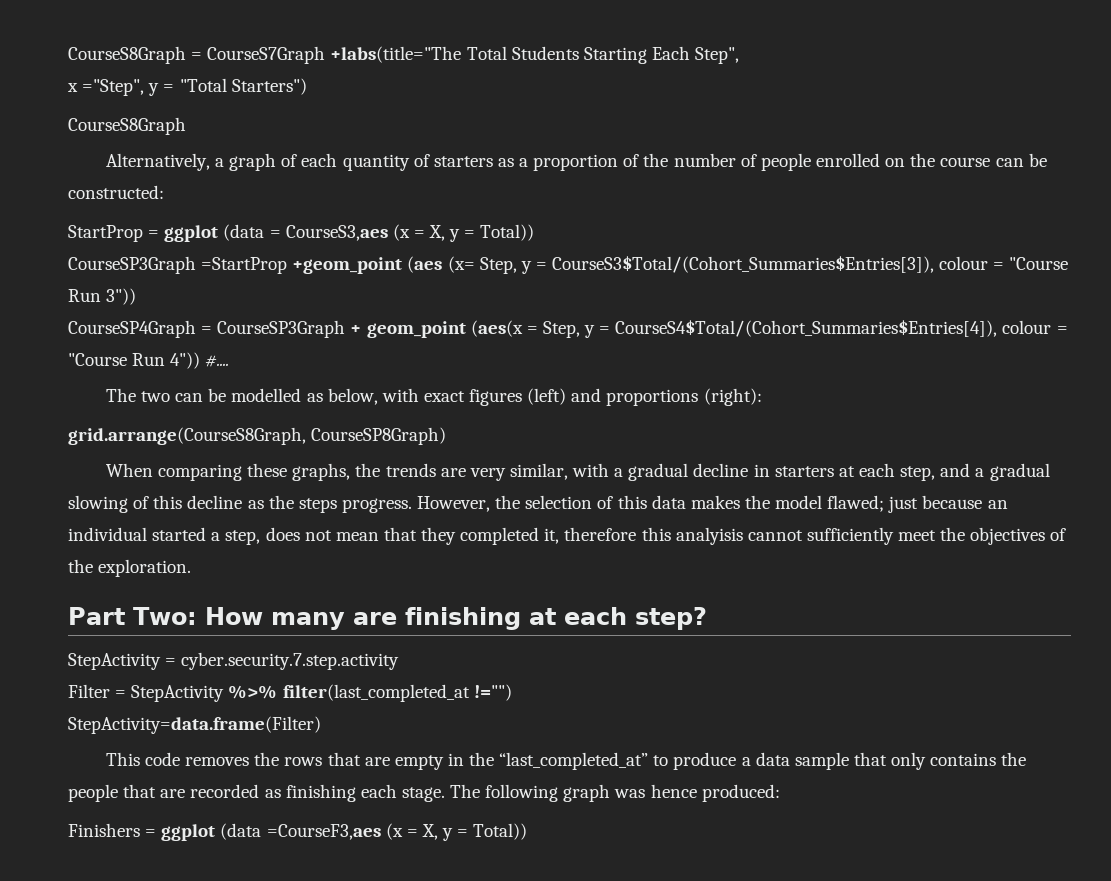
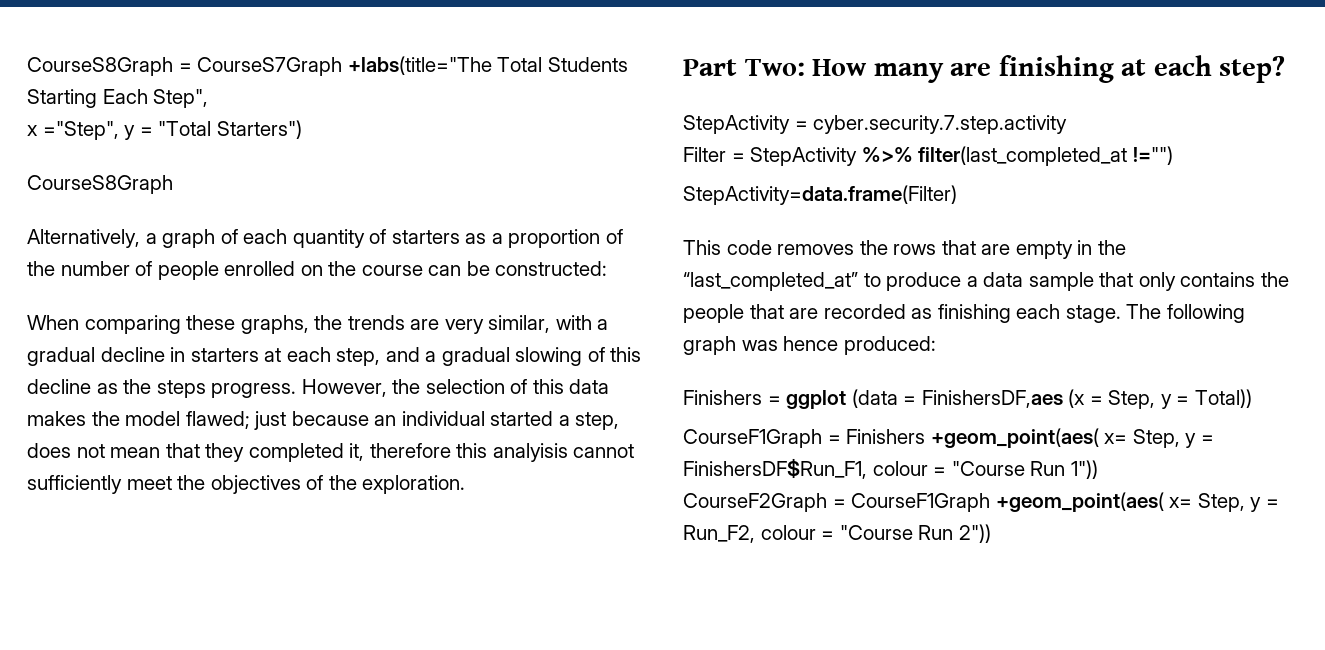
[68,224,535,242] [68,256,1069,274] [68,288,137,305] [68,320,1068,338] [68,352,230,369] [105,388,762,406] [68,427,447,445] // StartProp = ggplot (data = CourseS3,aes (x = X, y = Total)) // CourseSP3Graph =StartProp +geom_point (aes (x= Step, y = CourseS3$Total/(Cohort_Summaries$Entries[3]), colour = "Course Run 3")) // CourseSP4Graph = CourseSP3Graph + geom_point (aes(x = Step, y = CourseS4$Total/(Cohort_Summaries$Entries[4]), colour = "Course Run 4")) #.... // The two can be modelled as below, with exact figures (left) and proportions (right): // grid.arrange(CourseS8Graph, CourseSP8Graph) -> (608, 268) none
[266,823,528,841] =CourseF3,aes (x = X, y = Total)) -> [903,389,1252,409] [683,428,1214,448] [683,458,1098,479] [683,492,1279,512] [683,524,991,543] = FinishersDF,aes (x = Step, y = Total)) // CourseF1Graph = Finishers +geom_point(aes( x= Step, y = FinishersDF$Run_F1, colour = "Course Run 1")) // CourseF2Graph = CourseF1Graph +geom_point(aes( x= Step, y = Run_F2, colour = "Course Run 2"))

